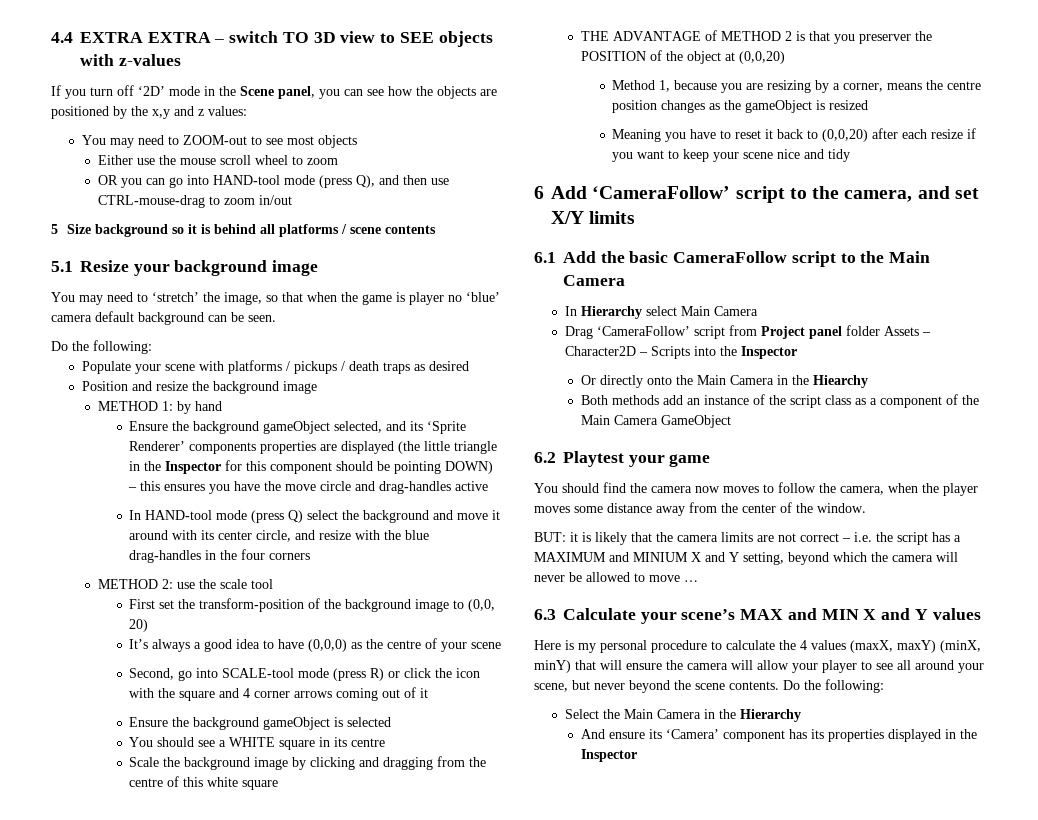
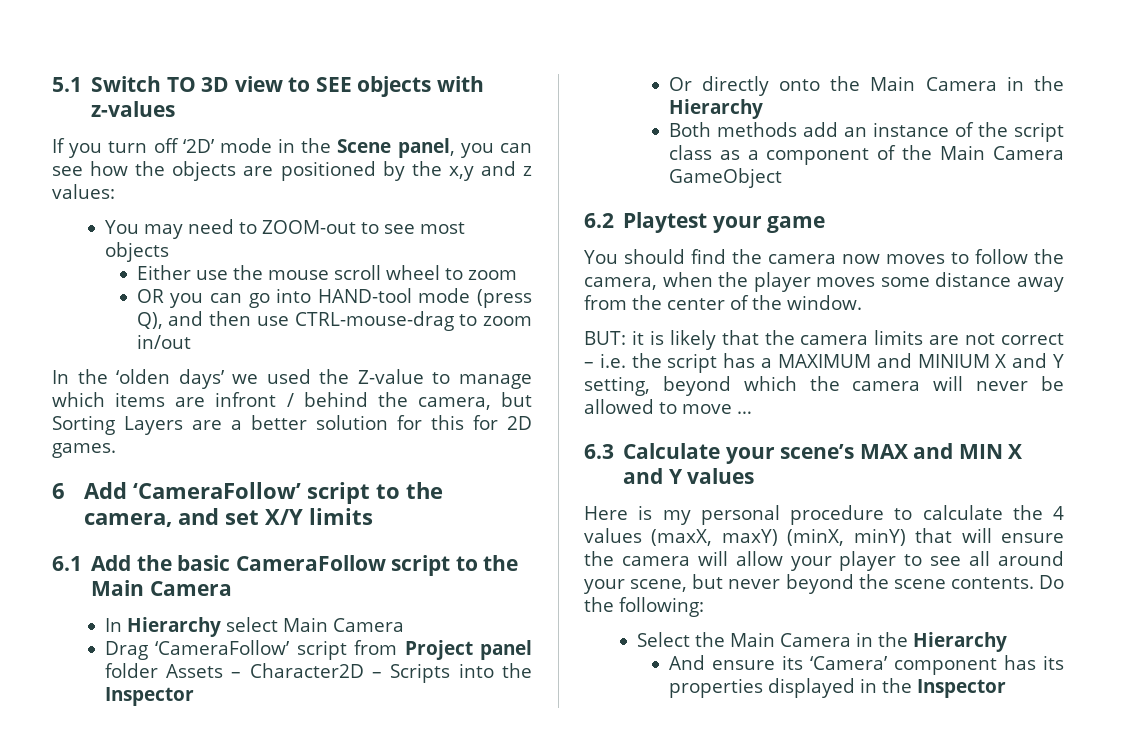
[51,31,279,43] 4.4 EXTRA EXTRA – switch -> [52,76,162,92] 5.1 Switch
[51,224,436,237] [51,260,319,276] [51,292,500,305] [51,311,276,325] [51,340,152,354] [82,360,470,374] [82,381,318,394] [97,401,222,414] [129,421,467,434] [129,441,498,454] [129,460,494,474] [128,481,489,494] [129,510,501,523] [129,530,430,542] [129,549,311,563] [97,579,273,589] [129,598,496,612] [129,619,149,632] [129,638,502,652] [129,668,481,681] [129,687,429,701] [129,717,392,730] [129,737,386,750] [129,756,487,770] [129,776,279,790] [580,30,932,44] [580,50,785,64] [612,80,982,93] [612,100,869,113] [612,128,977,142] [612,149,851,162] 5 Size background so it is behind all platforms / scene contents // 5.1 Resize your background image // You may need to ‘stretch’ the image, so that when the game is player no ‘blue’ camera default background can be seen. // Do the following: // Populate your scene with platforms / pickups / death traps as desired // Position and resize the background image // METHOD 1: by hand // Ensure the background gameObject selected, and its ‘Sprite Renderer’ components properties are displayed (the little triangle in the Inspector for this component should be pointing DOWN) – this ensures you have the move circle and drag-handles active // In HAND-tool mode (press Q) select the background and move it around with its center circle, and resize with the blue drag-handles in the four corners // METHOD 2: use the scale tool // First set the transform-position of the background image to (0,0, 20) // It’s always a good idea to have (0,0,0) as the centre of your scene // Second, go into SCALE-tool mode (press R) or click the icon with the square and 4 corner arrows coming out of it // Ensure the background gameObject is selected // You should see a WHITE square in its centre // Scale the background image by clicking and dragging from the centre of this white square // THE ADVANTAGE of METHOD 2 is that you preserver the POSITION of the object at (0,0,20) // Method 1, because you are resizing by a corner, means the centre position changes as the gameObject is resized // Meaning you have to reset it back to (0,0,20) after each resize if you want to keep your scene nice and tidy -> [52,369,532,389] [52,392,532,410] [52,415,532,435] [52,443,116,458] In the ‘olden days’ we used the Z-value to manage which items are infront / behind the camera, but Sorting Layers are a better solution for this for 2D games.
[812,375,868,388] Hiearchy -> [668,99,763,119] Hierarchy

